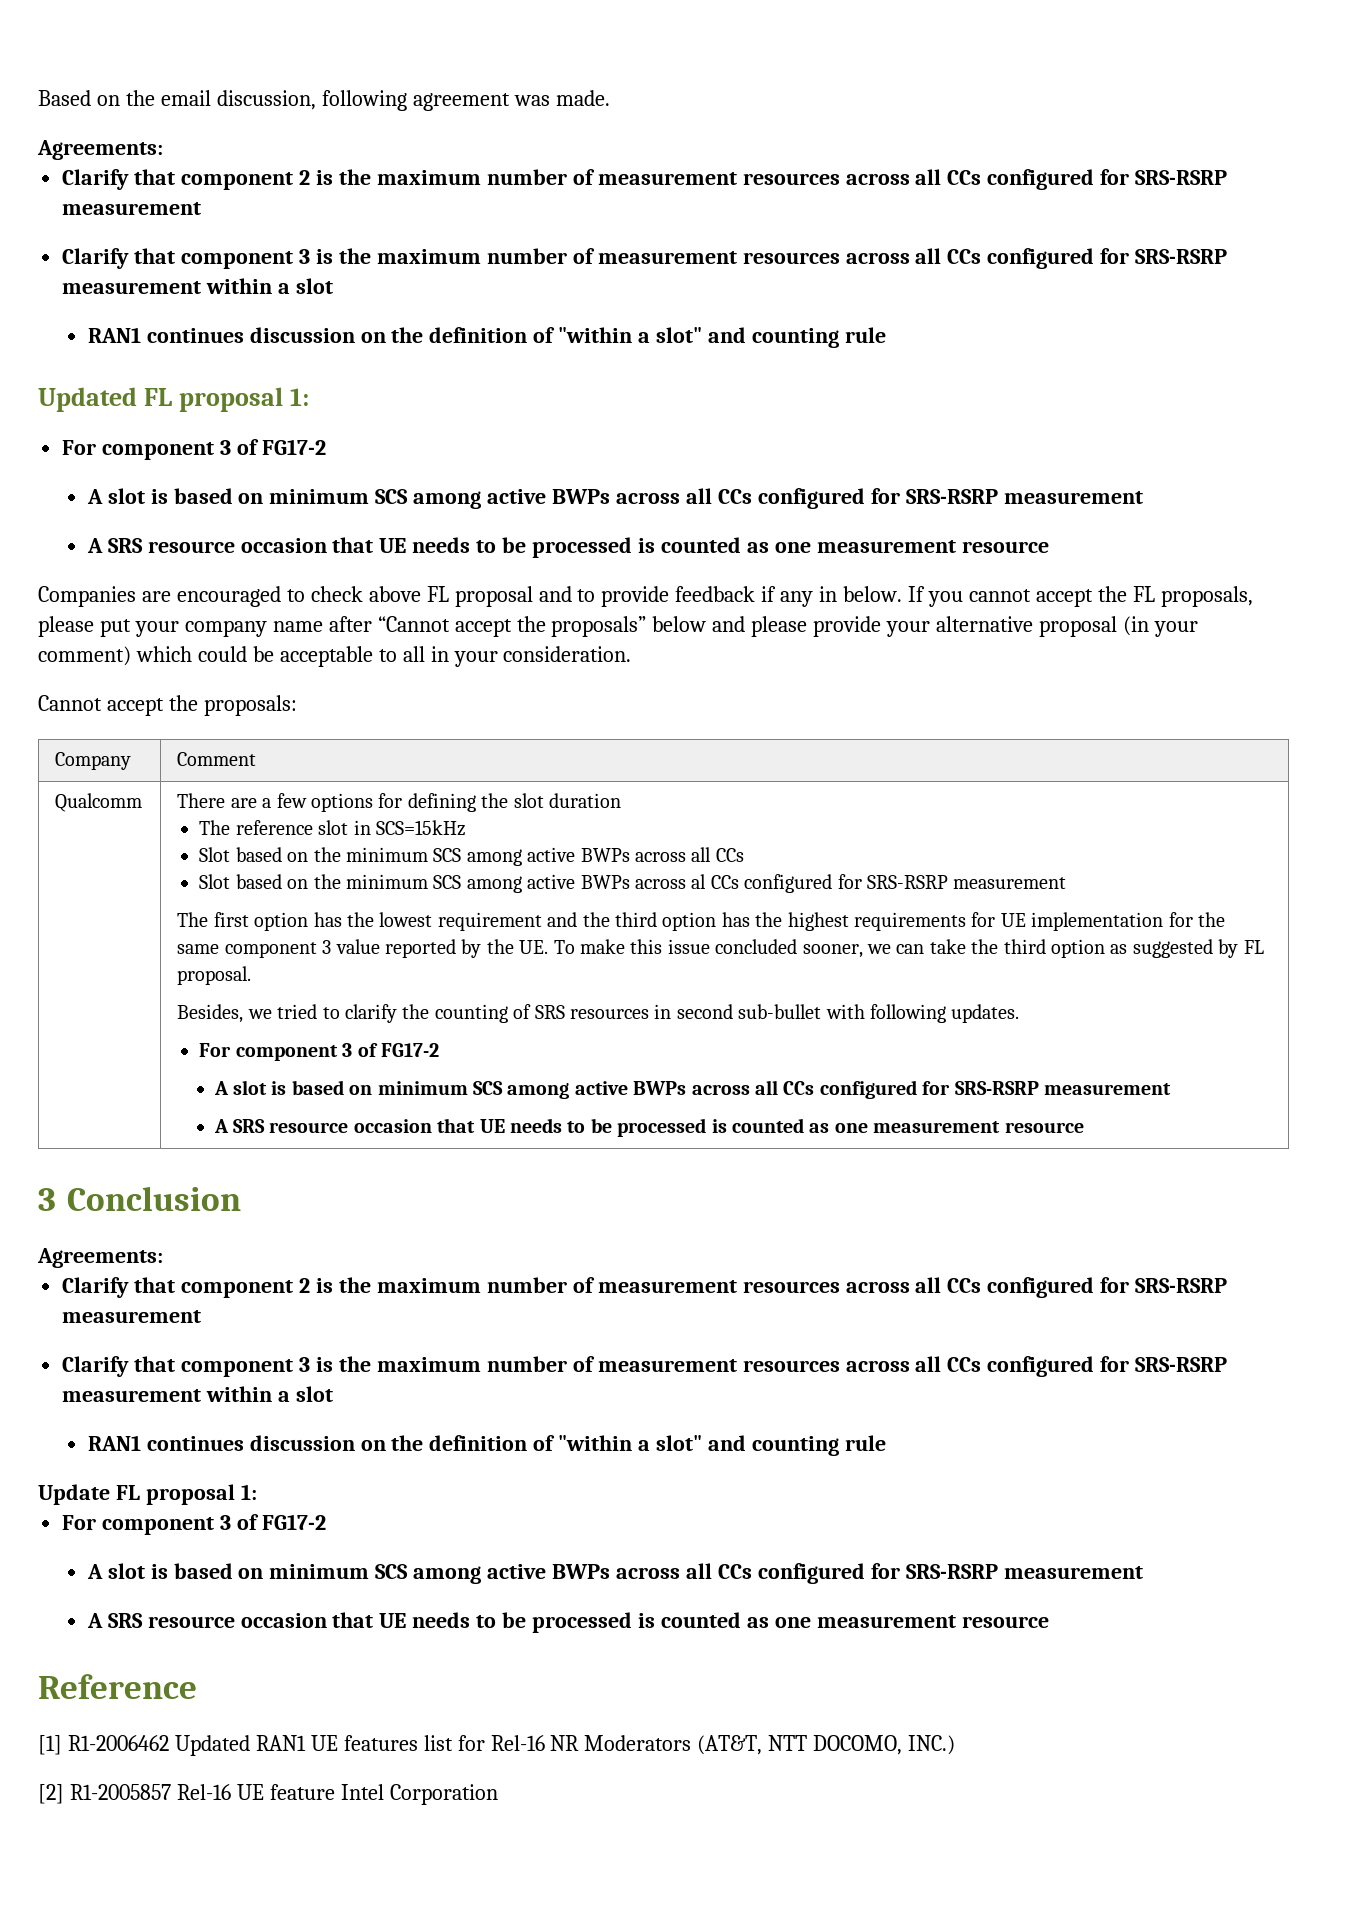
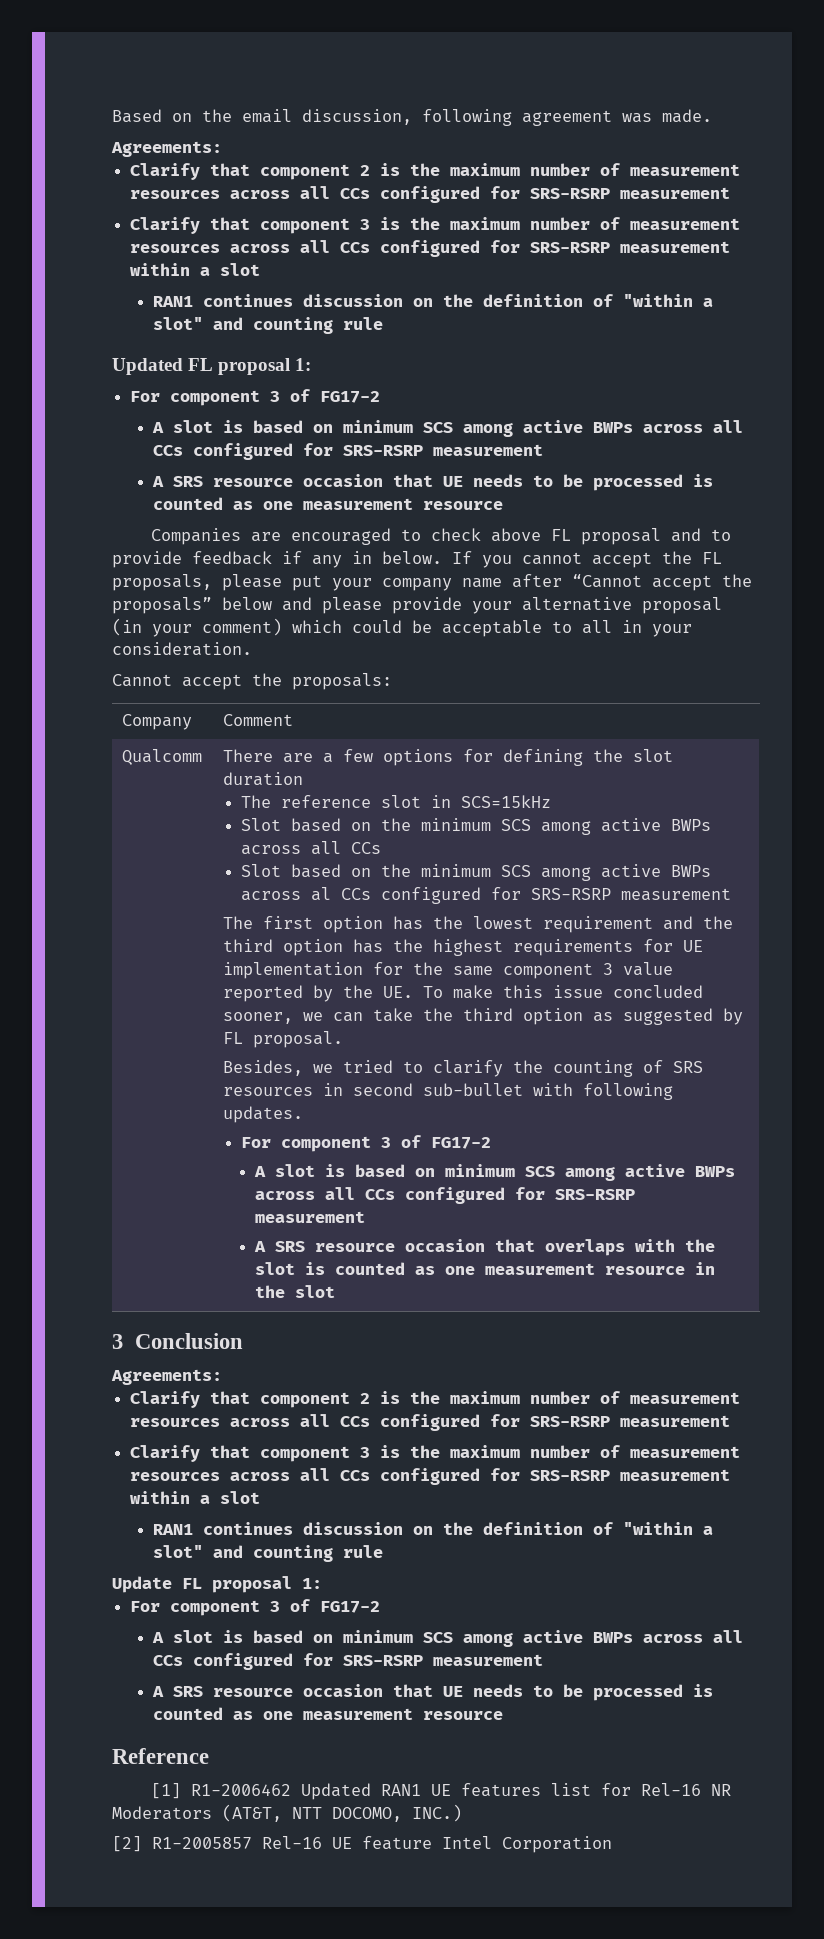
[479,1118,1084,1137] UE needs to be processed is counted as one measurement resource -> [545,1239,716,1256] [255,1262,716,1275] [255,1285,336,1298] overlaps with the slot is counted as one measurement resource in the slot

